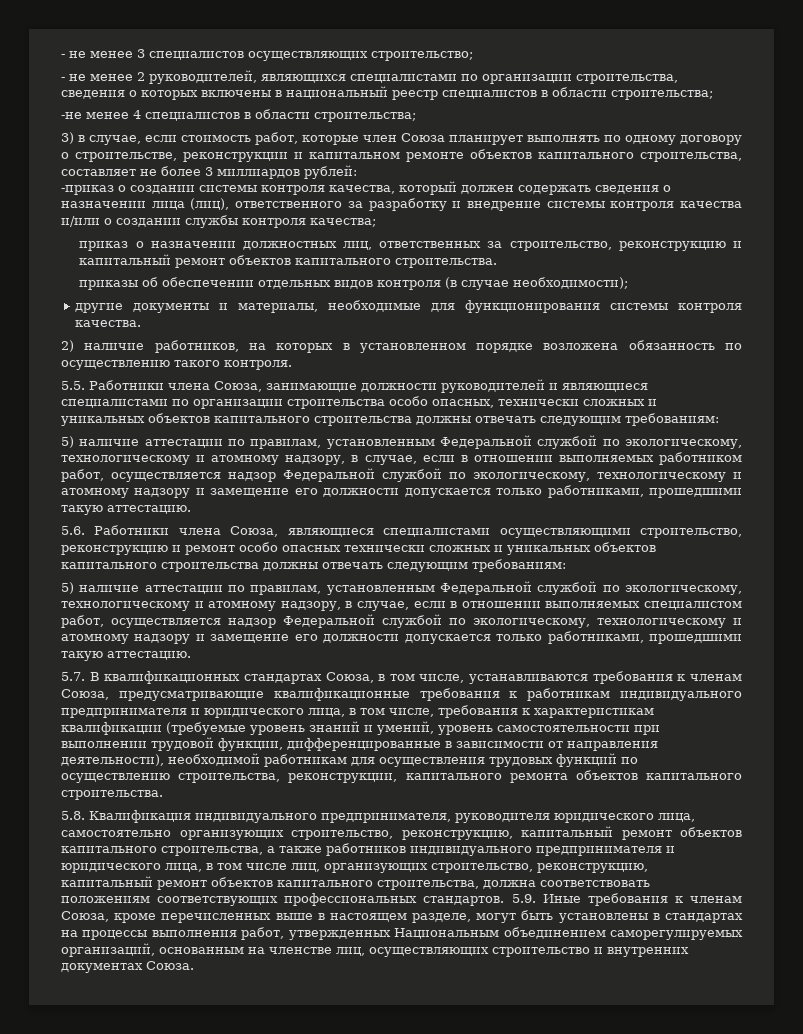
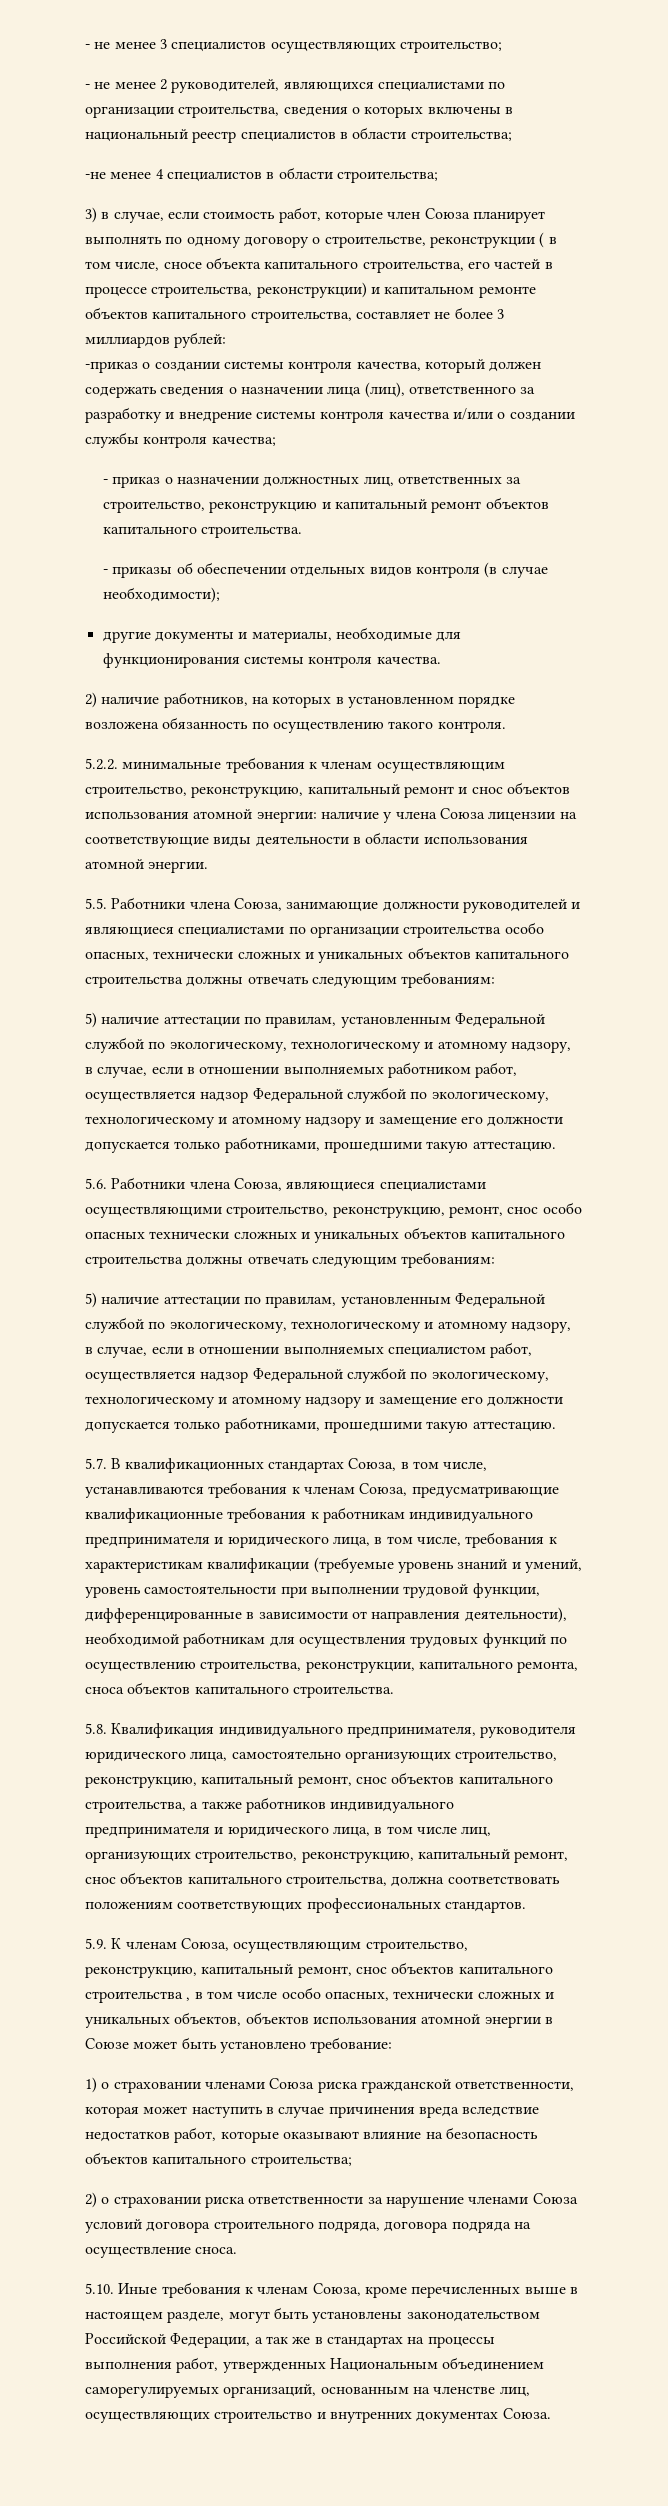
(288, 157) none -> [539,232,557,248] [85,257,553,273] [85,282,367,298] ( в том числе, сносе объекта капитального строительства, его частей в процессе строительства, реконструкции)
(376, 222) none -> [103,479,109,484] -
(498, 263) none -> [103,569,109,574] -
(292, 365) none -> [85,757,505,773] [85,782,570,798] [85,808,577,823] [85,832,528,848] [85,859,209,873] // 5.2.2. минимальные требования к членам осуществляющим строительство, реконструкцию, капитальный ремонт и снос объектов использования атомной энергии: наличие у члена Союза лицензии на соответствующие виды деятельности в области использования атомной энергии.
[61,545,235,555] реконструкцию и ремонт -> [332,1206,539,1218] реконструкцию, ремонт, снос
[509,773,568,783] ремонта -> [517,1661,579,1673] [85,1687,124,1694] ремонта, сноса
[621,830,672,840] ремонт -> [297,1776,387,1788] ремонт, снос
[157,880,207,890] ремонт -> [514,1851,569,1863] [85,1877,116,1884] ремонт, снос
[511,894,536,903] 5.9. -> [85,1938,468,1953] [85,1962,553,1978] [85,1987,554,2003] [85,2012,553,2028] [85,2037,393,2053] [85,2077,575,2093] [85,2106,540,2118] [85,2127,538,2143] [85,2152,352,2168] [85,2192,578,2208] [85,2219,531,2233] [85,2246,238,2258] [85,2283,114,2294] // 5.9. К членам Союза, осуществляющим строительство, реконструкцию, капитальный ремонт, снос объектов капитального строительства , в том числе особо опасных, технически сложных и уникальных объектов, объектов использования атомной энергии в Союзе может быть установлено требование: // 1) о страховании членами Союза риска гражданской ответственности, которая может наступить в случае причинения вреда вследствие недостатков работ, которые оказывают влияние на безопасность объектов капитального строительства; // 2) о страховании риска ответственности за нарушение членами Союза условий договора строительного подряда, договора подряда на осуществление сноса. // 5.10.
(648, 918) none -> [406,2311,540,2322] [85,2333,311,2348] законодательством Российской Федерации, а так же

